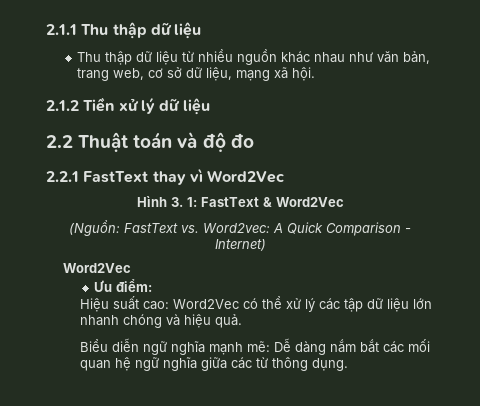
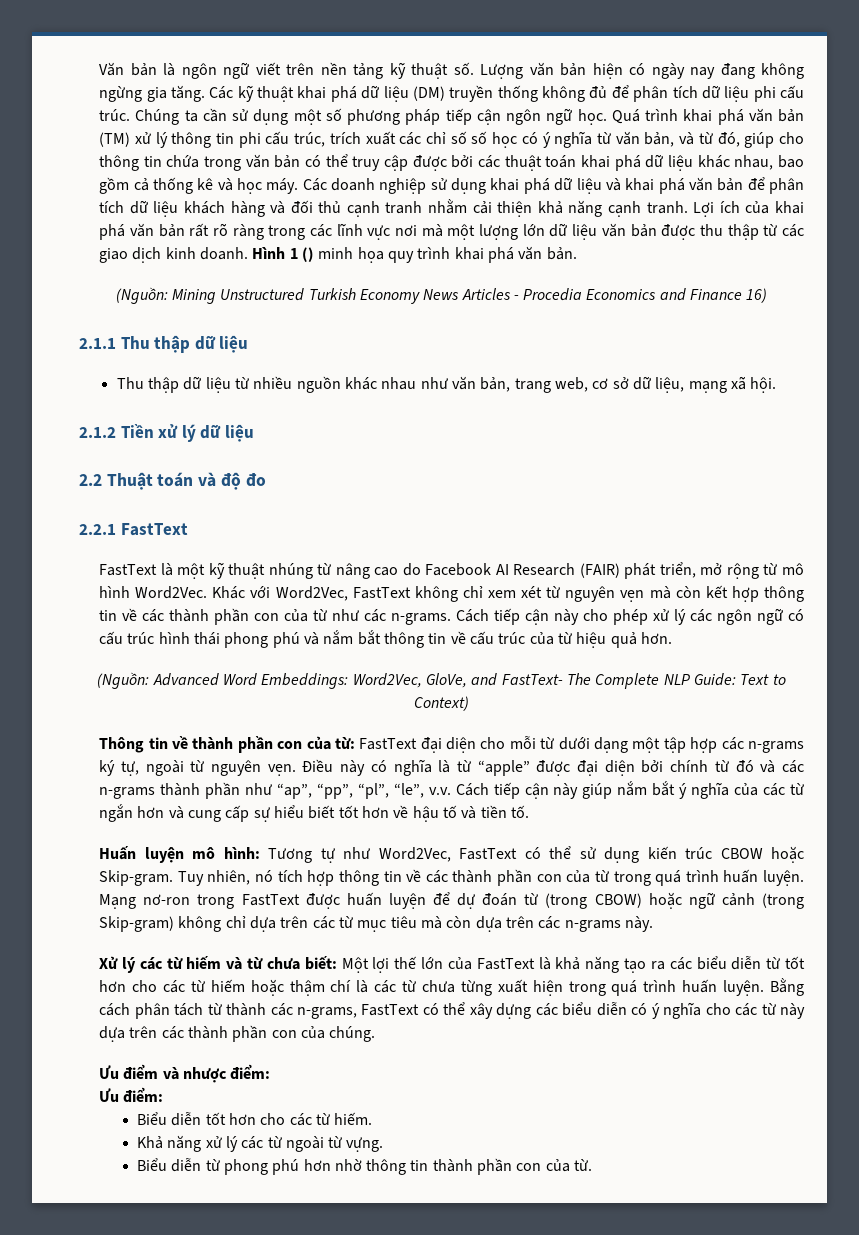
(46, 29) none -> [99,62,805,79] [99,85,805,102] [99,108,805,125] [99,131,804,148] [99,154,805,171] [99,177,804,194] [99,199,804,217] [99,223,805,240] [99,246,577,263] [115,287,768,304] Văn bản là ngôn ngữ viết trên nền tảng kỹ thuật số. Lượng văn bản hiện có ngày nay đang không ngừng gia tăng. Các kỹ thuật khai phá dữ liệu (DM) truyền thống không đủ để phân tích dữ liệu phi cấu trúc. Chúng ta cần sử dụng một số phương pháp tiếp cận ngôn ngữ học. Quá trình khai phá văn bản (TM) xử lý thông tin phi cấu trúc, trích xuất các chỉ số số học có ý nghĩa từ văn bản, và từ đó, giúp cho thông tin chứa trong văn bản có thể truy cập được bởi các thuật toán khai phá dữ liệu khác nhau, bao gồm cả thống kê và học máy. Các doanh nghiệp sử dụng khai phá dữ liệu và khai phá văn bản để phân tích dữ liệu khách hàng và đối thủ cạnh tranh nhằm cải thiện khả năng cạnh tranh. Lợi ích của khai phá văn bản rất rõ ràng trong các lĩnh vực nơi mà một lượng lớn dữ liệu văn bản được thu thập từ các giao dịch kinh doanh. Hình 1 () minh họa quy trình khai phá văn bản. // (Nguồn: Mining Unstructured Turkish Economy News Articles - Procedia Economics and Finance 16) //
[152,168,286,185] [136,196,344,207] [69,220,411,236] [214,239,266,251] [63,263,132,273] [94,279,153,292] [80,296,433,312] [80,314,243,328] [80,338,431,355] [80,357,349,371] thay vì Word2Vec // Hình 3. 1: FastText & Word2Vec // (Nguồn: FastText vs. Word2vec: A Quick Comparison - Internet) // Word2Vec // Ưu điểm: // Hiệu suất cao: Word2Vec có thể xử lý các tập dữ liệu lớn nhanh chóng và hiệu quả. // Biểu diễn ngữ nghĩa mạnh mẽ: Dễ dàng nắm bắt các mối quan hệ ngữ nghĩa giữa các từ thông dụng. -> [99,562,804,579] [99,585,805,602] [99,608,804,625] [99,630,672,648] [97,672,786,689] [414,696,469,711] [99,736,805,753] [99,759,805,776] [99,781,804,799] [99,804,529,822] [99,846,804,863] [99,869,805,886] [99,892,804,909] [99,916,653,932] [99,956,806,973] [99,978,804,996] [99,1002,805,1019] [99,1025,376,1042] [99,1064,271,1083] [99,1087,164,1102] [136,1112,373,1126] [136,1135,384,1152] [136,1158,593,1175] // FastText là một kỹ thuật nhúng từ nâng cao do Facebook AI Research (FAIR) phát triển, mở rộng từ mô hình Word2Vec. Khác với Word2Vec, FastText không chỉ xem xét từ nguyên vẹn mà còn kết hợp thông tin về các thành phần con của từ như các n-grams. Cách tiếp cận này cho phép xử lý các ngôn ngữ có cấu trúc hình thái phong phú và nắm bắt thông tin về cấu trúc của từ hiệu quả hơn. // (Nguồn: Advanced Word Embeddings: Word2Vec, GloVe, and FastText- The Complete NLP Guide: Text to Context) // Thông tin về thành phần con của từ: FastText đại diện cho mỗi từ dưới dạng một tập hợp các n-grams ký tự, ngoài từ nguyên vẹn. Điều này có nghĩa là từ “apple” được đại diện bởi chính từ đó và các n-grams thành phần như “ap”, “pp”, “pl”, “le”, v.v. Cách tiếp cận này giúp nắm bắt ý nghĩa của các từ ngắn hơn và cung cấp sự hiểu biết tốt hơn về hậu tố và tiền tố. // Huấn luyện mô hình: Tương tự như Word2Vec, FastText có thể sử dụng kiến trúc CBOW hoặc Skip-gram. Tuy nhiên, nó tích hợp thông tin về các thành phần con của từ trong quá trình huấn luyện. Mạng nơ-ron trong FastText được huấn luyện để dự đoán từ (trong CBOW) hoặc ngữ cảnh (trong Skip-gram) không chỉ dựa trên các từ mục tiêu mà còn dựa trên các n-grams này. // Xử lý các từ hiếm và từ chưa biết: Một lợi thế lớn của FastText là khả năng tạo ra các biểu diễn từ tốt hơn cho các từ hiếm hoặc thậm chí là các từ chưa từng xuất hiện trong quá trình huấn luyện. Bằng cách phân tách từ thành các n-grams, FastText có thể xây dựng các biểu diễn có ý nghĩa cho các từ này dựa trên các thành phần con của chúng. // Ưu điểm và nhược điểm: // Ưu điểm: // Biểu diễn tốt hơn cho các từ hiếm. // Khả năng xử lý các từ ngoài từ vựng. // Biểu diễn từ phong phú hơn nhờ thông tin thành phần con của từ.

